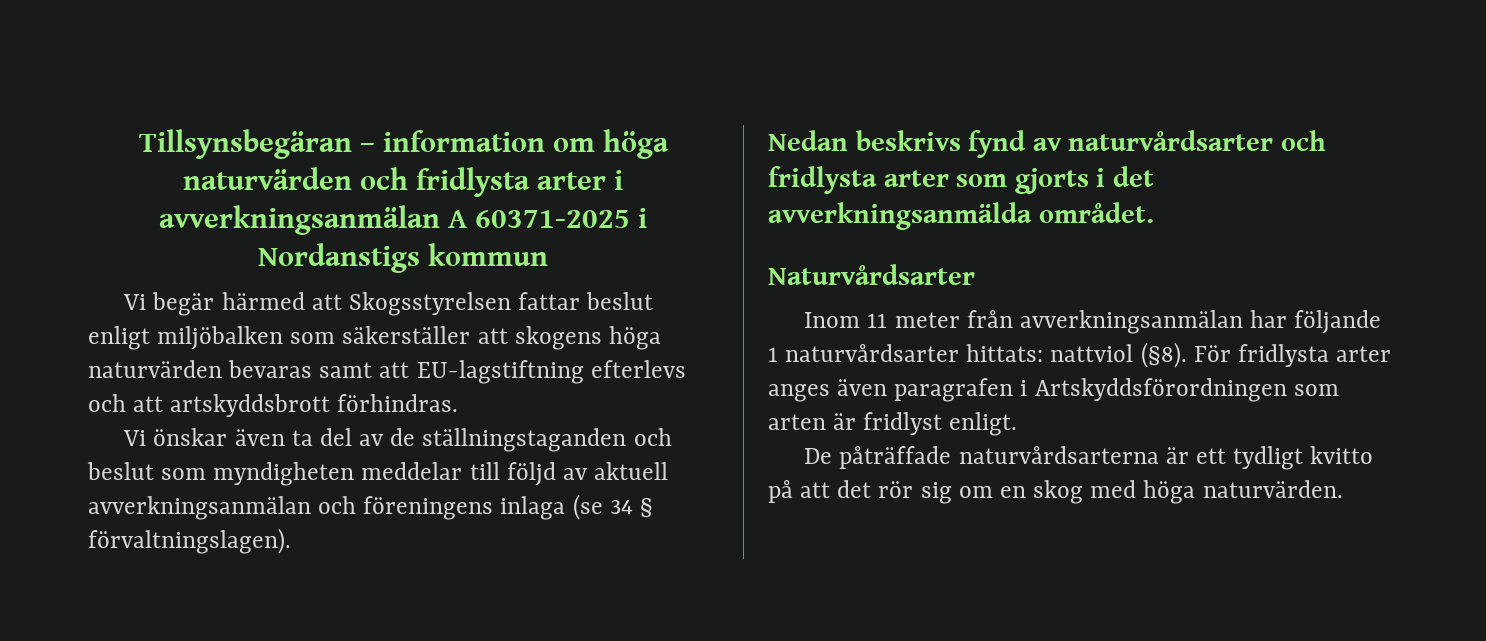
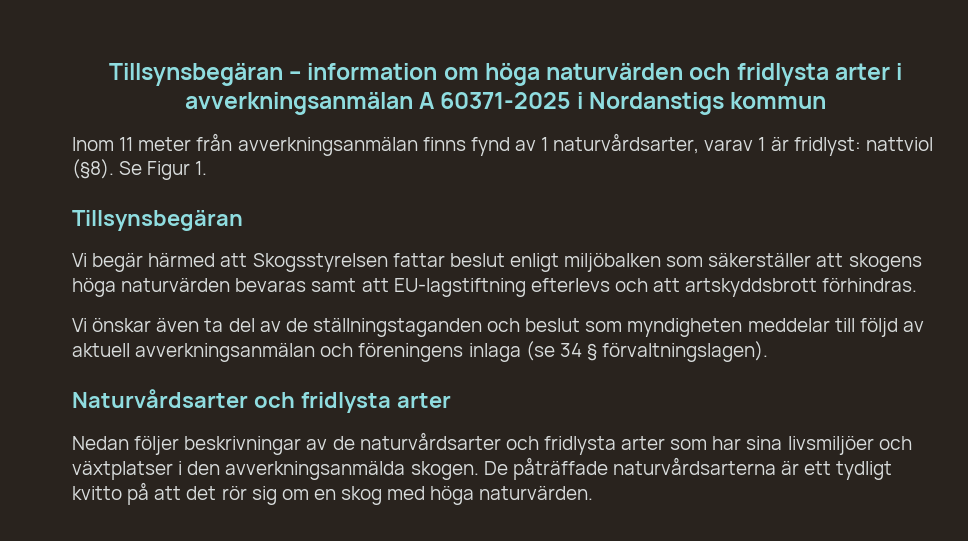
(548, 254) none -> [72,133,933,156] [72,159,208,180] [72,210,243,231] // Inom 11 meter från avverkningsanmälan finns fynd av 1 naturvårdsarter, varav 1 är fridlyst: nattviol (§8). Se Figur 1. // Tillsynsbegäran
[768,130,1062,158] Nedan beskrivs fynd av -> [72,389,451,413] [72,436,355,455] Naturvårdsarter och fridlysta arter // Nedan följer beskrivningar av de
[1014,166,1154,194] [768,202,1154,230] [768,264,975,285] [804,310,1382,334] [768,342,1392,368] [768,378,1339,402] [768,412,1018,436] gjorts i det avverkningsanmälda området. // Naturvårdsarter // Inom 11 meter från avverkningsanmälan har följande 1 naturvårdsarter hittats: nattviol (§8). För fridlysta arter anges även paragrafen i Artskyddsförordningen som arten är fridlyst enligt. // -> [712,436,912,455] [72,461,479,480] har sina livsmiljöer och växtplatser i den avverkningsanmälda skogen.

